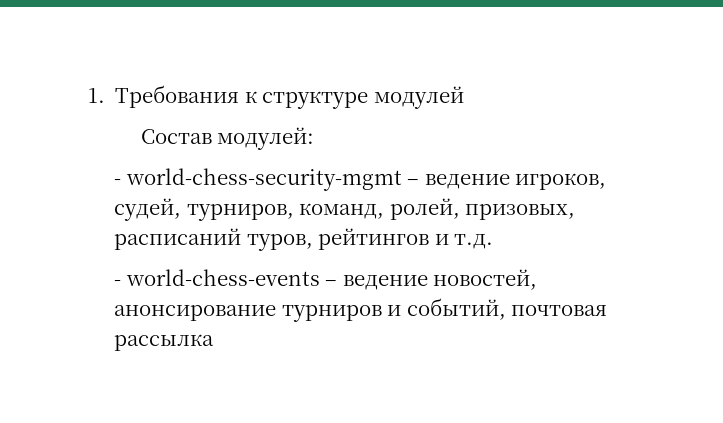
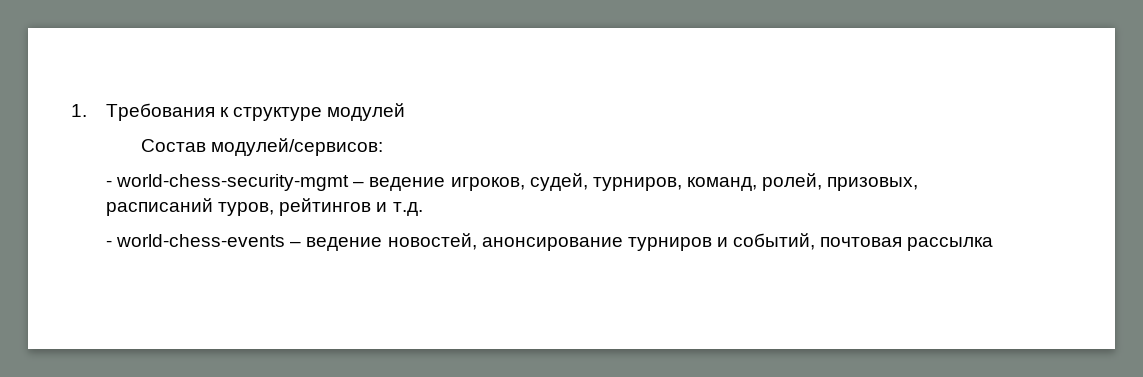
[217,127,315,150] модулей: -> [211,138,384,156] модулей/сервисов:

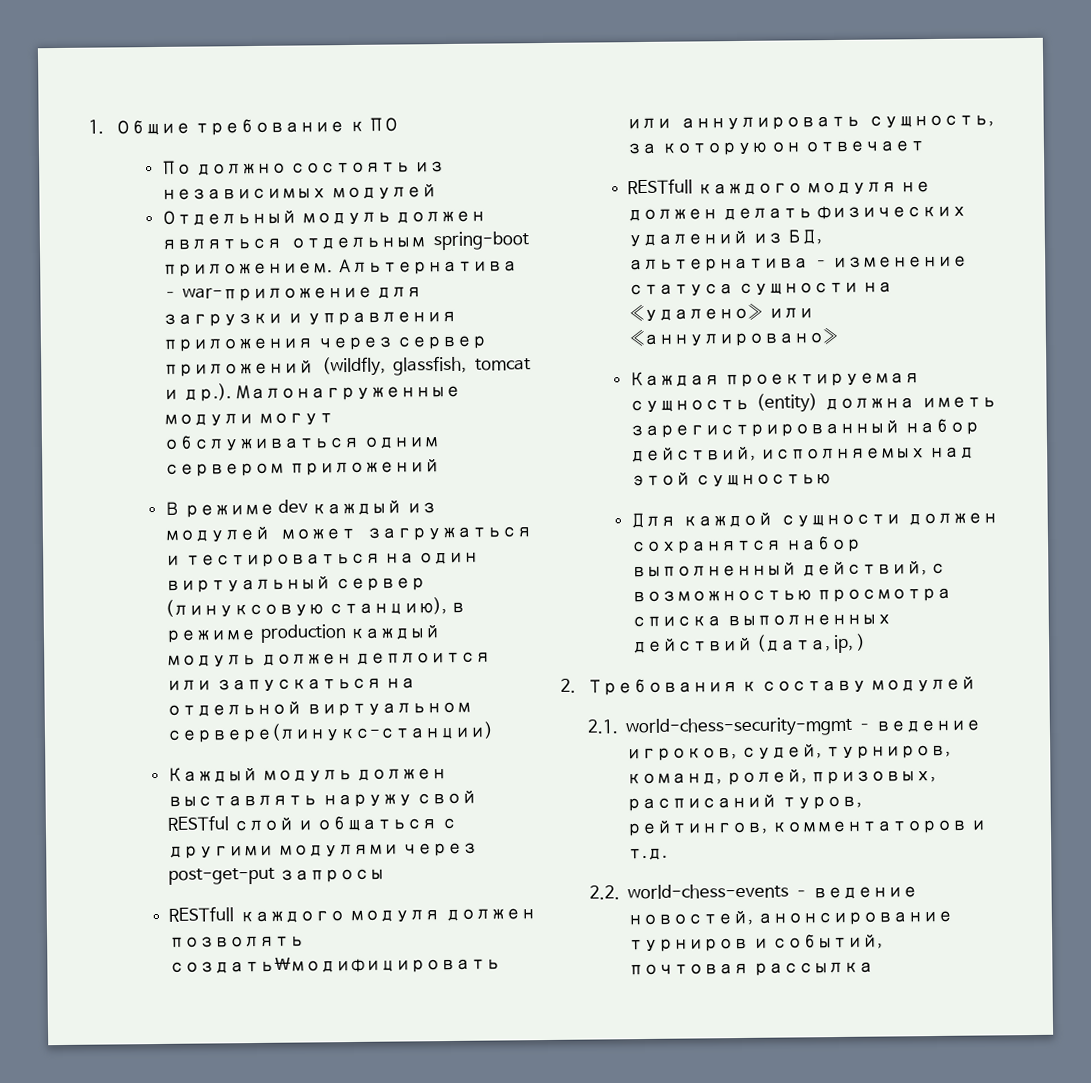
(87, 110) none -> [114,117,400,136] [161,160,446,176] [161,184,437,201] [161,209,486,226] [161,231,529,251] [162,257,518,277] [162,285,422,302] [162,310,457,327] [162,335,488,352] [163,355,531,377] [163,382,461,402] [163,412,334,427] [163,433,440,452] [164,459,440,477] [164,499,437,518] [164,526,532,543] [165,551,480,568] [165,576,426,593] [165,597,466,618] [165,624,440,643] [166,651,491,668] [166,677,416,693] [166,701,472,717] [166,721,495,743] [167,766,447,783] [167,790,477,808] [167,815,457,832] [168,842,478,859] [168,867,385,885] [168,906,536,924] [169,935,306,948] [169,954,502,975] [626,114,994,131] [626,140,926,156] [627,178,932,196] [627,204,967,222] [627,229,822,248] [628,255,968,273] [628,281,893,298] [628,302,814,323] [628,326,840,348] [629,371,920,388] [629,393,997,414] [629,418,980,439] [630,446,975,463] [630,472,831,488] [630,512,998,529] [631,535,862,555] [631,561,946,578] [631,587,952,603] [631,613,892,628] [632,633,867,654] [560,678,576,693] Общие требование к ПО // По должно состоять из независимых модулей // Отдельный модуль должен являться отдельным spring-boot приложением. Альтернатива – war-приложение для загрузки и управления приложения через сервер приложений (wildfly, glassfish, tomcat и др.). Малонагруженные модули могут обслуживаться одним сервером приложений // В режиме dev каждый из модулей может загружаться и тестироваться на один виртуальный сервер (линуксовую станцию), в режиме production каждый модуль должен деплоится или запускаться на отдельной виртуальном сервере(линукс-станции) // Каждый модуль должен выставлять наружу свой RESTful слой и общаться с другими модулями через post-get-put запросы // RESTfull каждого модуля должен позволять создать\модифицировать или аннулировать сущность, за которую он отвечает // RESTfull каждого модуля не должен делать физических удалений из БД, альтернатива – изменение статуса сущности на «удалено» или «аннулировано» // Каждая проектируемая сущность (entity) должна иметь зарегистрированный набор действий, исполняемых над этой сущностью // Для каждой сущности должен сохранятся набор выполненный действий, с возможностью просмотра списка выполненных действий (дата, ip, ) // 2.
[233,103,406,121] [140,138,384,156] [105,180,112,187] структуре модулей // Состав модулей/сервисов: // - -> [760,676,977,694] [586,719,618,734] составу модулей // 2.1.
[279,198,372,216] рейтингов -> [626,819,968,837] рейтингов, комментаторов
[105,240,112,247] - -> [588,885,620,900] 2.2.

